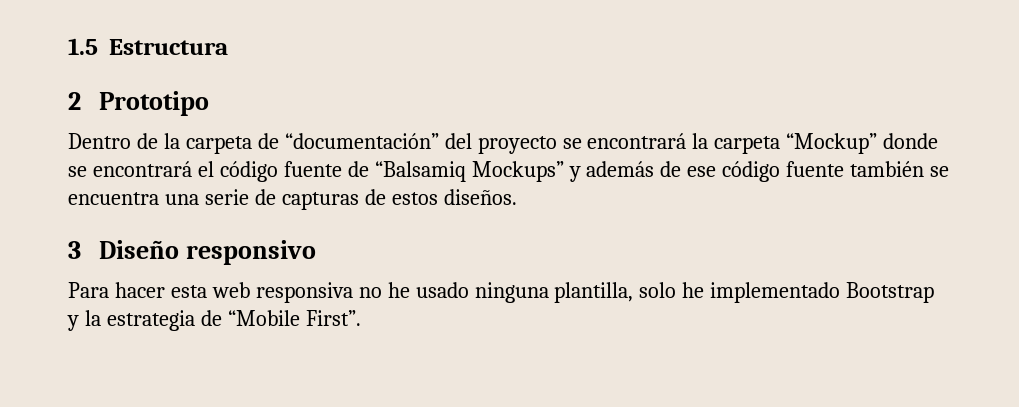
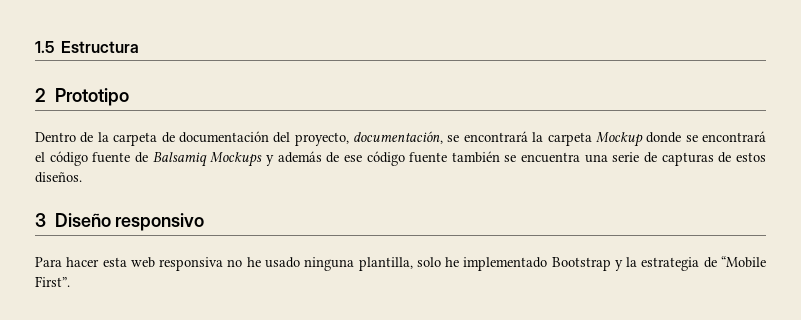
[284,133,557,154] “documentación” del proyecto -> [178,131,443,146] documentación del proyecto, documentación,
[786,133,878,154] “Mockup” -> [595,132,643,147] Mockup
[374,161,564,182] “Balsamiq Mockups” -> [152,152,263,167] Balsamiq Mockups

